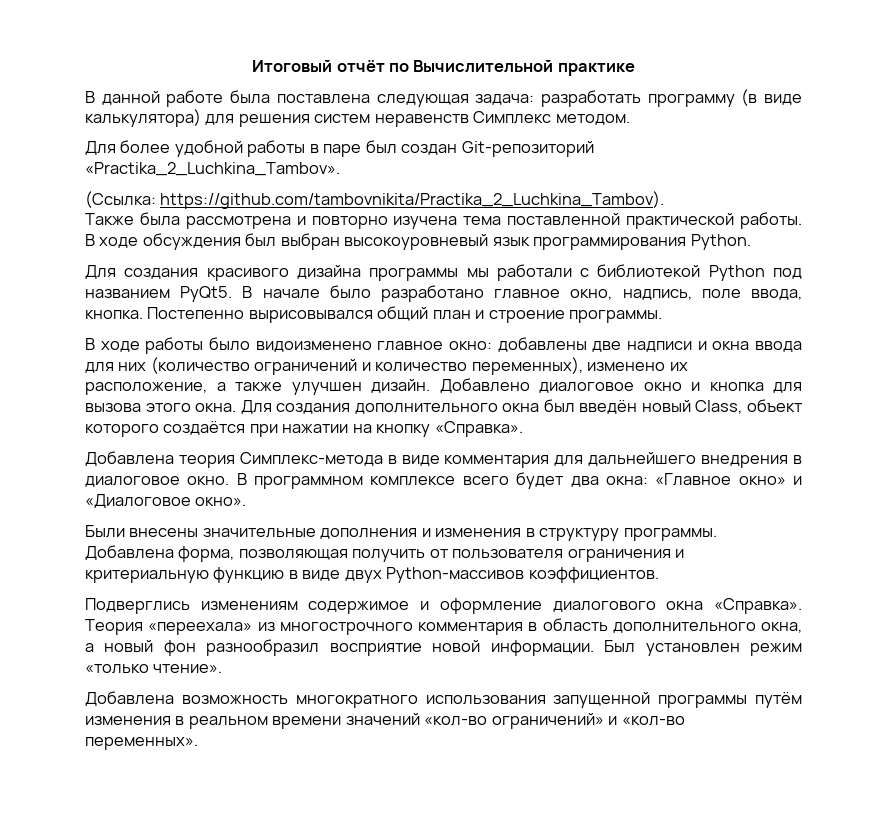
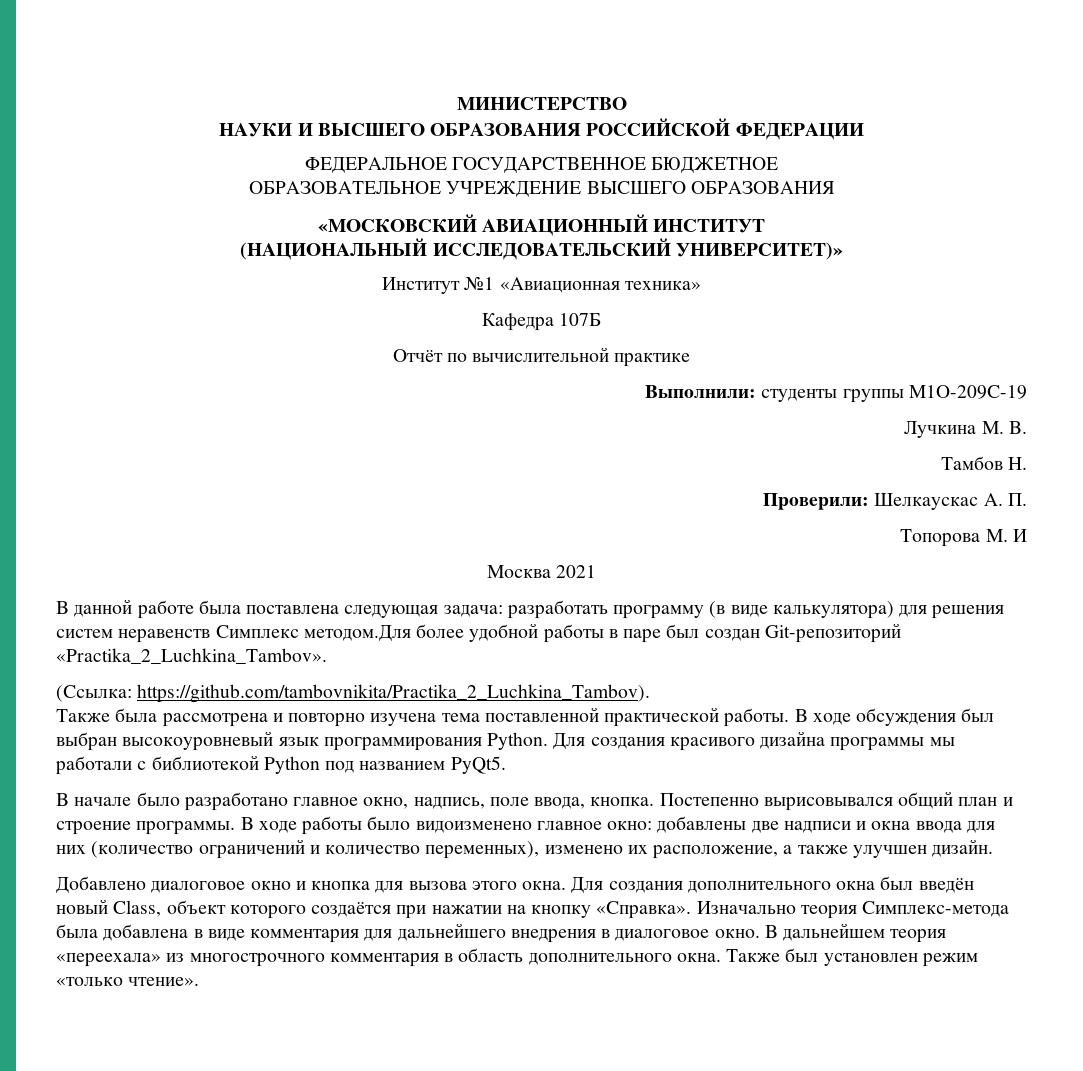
[252,60,635,76] Итоговый отчёт по Вычислительной практике -> [456,97,627,110] [219,118,864,140] [304,157,779,173] [249,181,835,197] [317,214,766,236] [240,238,843,260] [382,277,701,294] [481,313,602,331] [392,347,691,367] [645,385,1027,403] [904,421,1027,438] [940,456,1027,470] [763,493,1027,510] [900,529,1027,547] [486,565,597,578] МИНИСТЕРСТВО // НАУКИ И ВЫСШЕГО ОБРАЗОВАНИЯ РОССИЙСКОЙ ФЕДЕРАЦИИ // ФЕДЕРАЛЬНОЕ ГОСУДАРСТВЕННОЕ БЮДЖЕТНОЕ // ОБРАЗОВАТЕЛЬНОЕ УЧРЕЖДЕНИЕ ВЫСШЕГО ОБРАЗОВАНИЯ // «МОСКОВСКИЙ АВИАЦИОННЫЙ ИНСТИТУТ // (НАЦИОНАЛЬНЫЙ ИССЛЕДОВАТЕЛЬСКИЙ УНИВЕРСИТЕТ)» // Институт №1 «Авиационная техника» // Кафедра 107Б // Отчёт по вычислительной практике // Выполнили: студенты группы M1O-209С-19 // Лучкина М. В. // Тамбов Н. // Проверили: Шелкаускас А. П. // Топорова М. И // Москва 2021
[555,114,630,125] [85,141,116,155] методом. // Для -> [303,625,411,641] методом.Для
(751, 242) // -> (549, 741) none
(233, 294) none -> (506, 765) //
(663, 316) // -> (236, 828) none
(430, 386) none -> (994, 848) //
[85,451,174,466] // Добавлена -> [696,901,796,914] Изначально
(383, 459) none -> [56,924,189,941] была добавлена
[254,472,803,489] [85,494,247,508] [85,525,717,541] [85,545,685,562] [85,567,659,583] [85,598,803,614] [85,619,143,635] программном комплексе всего будет два окна: «Главное окно» и «Диалоговое окно». // Были внесены значительные дополнения и изменения в структуру программы. Добавлена форма, позволяющая получить от пользователя ограничения и критериальную функцию в виде двух Python-массивов коэффициентов. // Подверглись изменениям содержимое и оформление диалогового окна «Справка». Теория -> [783,923,947,943] дальнейшем теория
[761,622,802,633] [85,639,802,656] [85,664,223,674] [85,691,802,708] [85,713,685,729] [85,737,198,750] окна, а новый фон разнообразил восприятие новой информации. Был установлен режим «только чтение». // Добавлена возможность многократного использования запущенной программы путём изменения в реальном времени значений «кол-во ограничений» и «кол-во переменных». -> [676,948,978,967] [56,977,200,986] окна. Также был установлен режим «только чтение».

